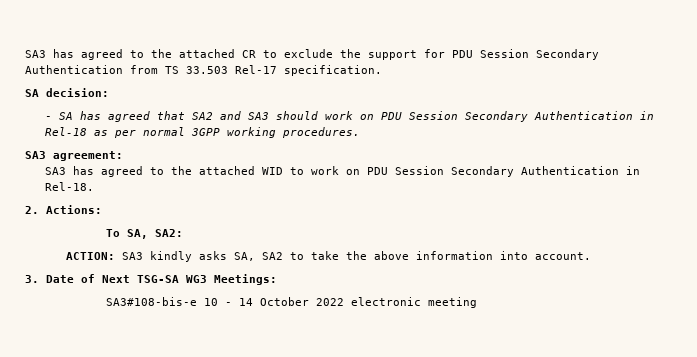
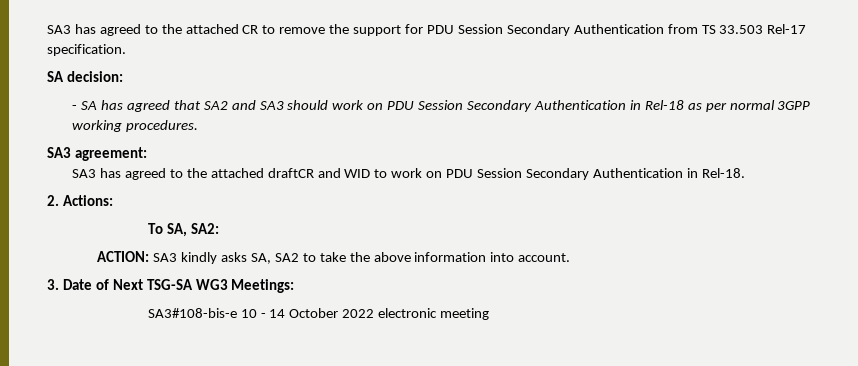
[284,49,333,58] exclude -> [279,27,326,34] remove
(256, 170) none -> [267,168,341,178] draftCR and

